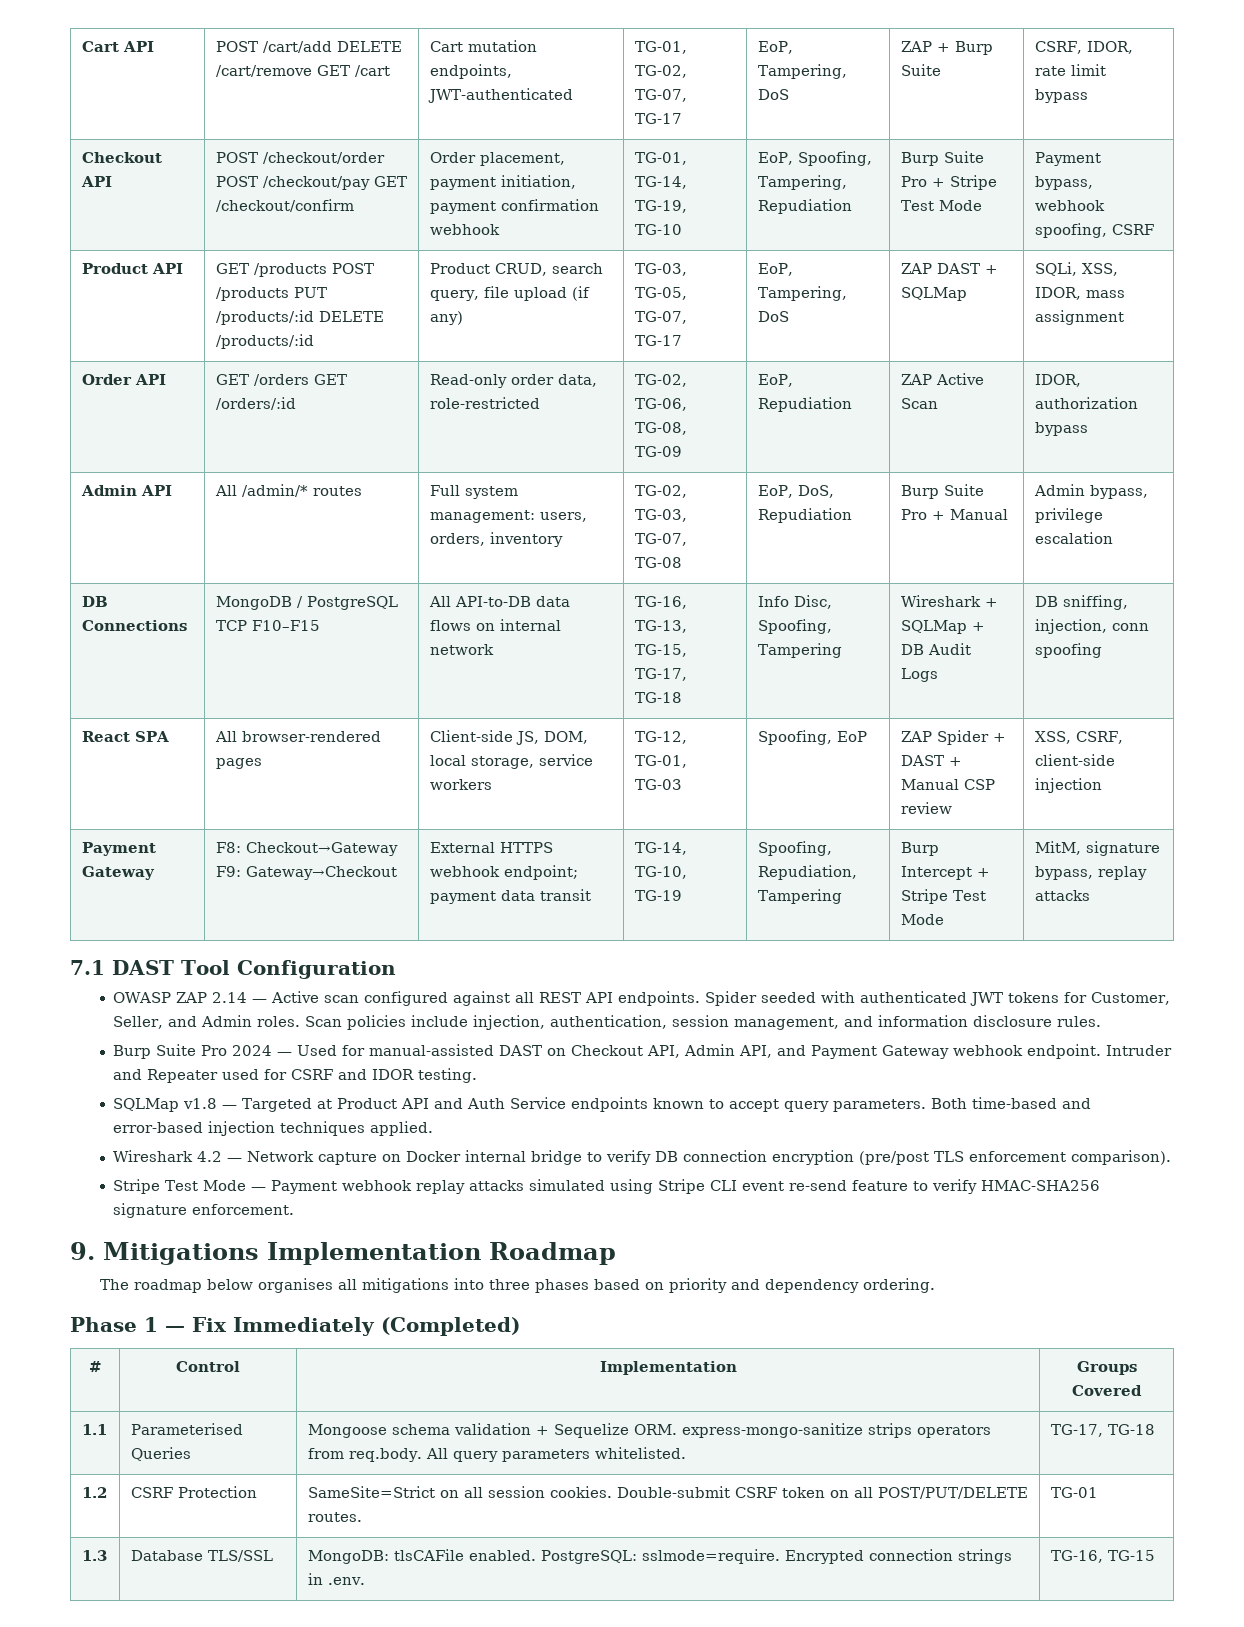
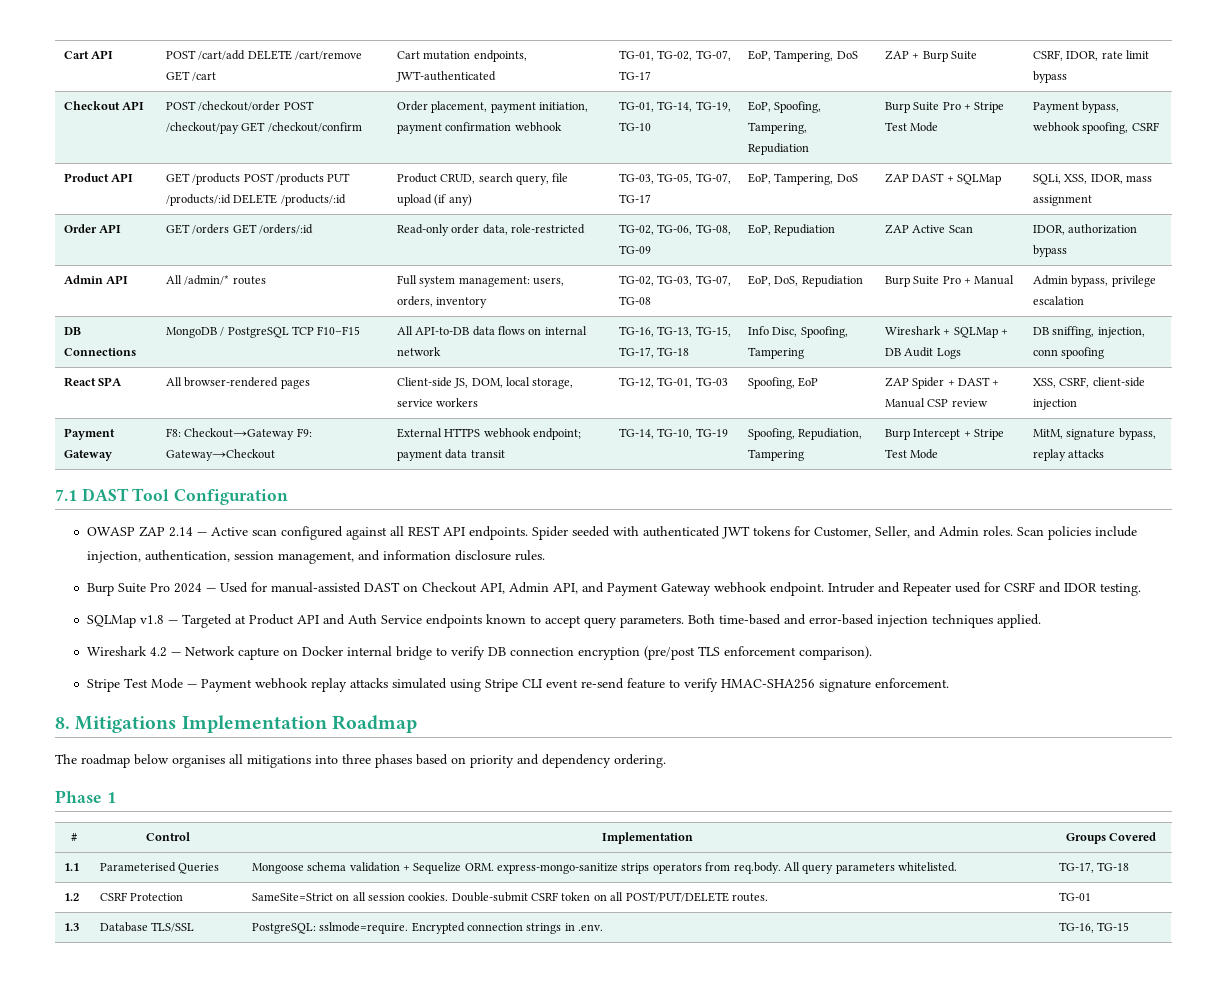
[70,1242,95,1260] 9. -> [55,717,70,729] 8.
[165,1317,520,1336] — Fix Immediately (Completed) -> (116, 797) none
[307,1549,536,1564] MongoDB: tlsCAFile enabled. -> (195, 927) none

